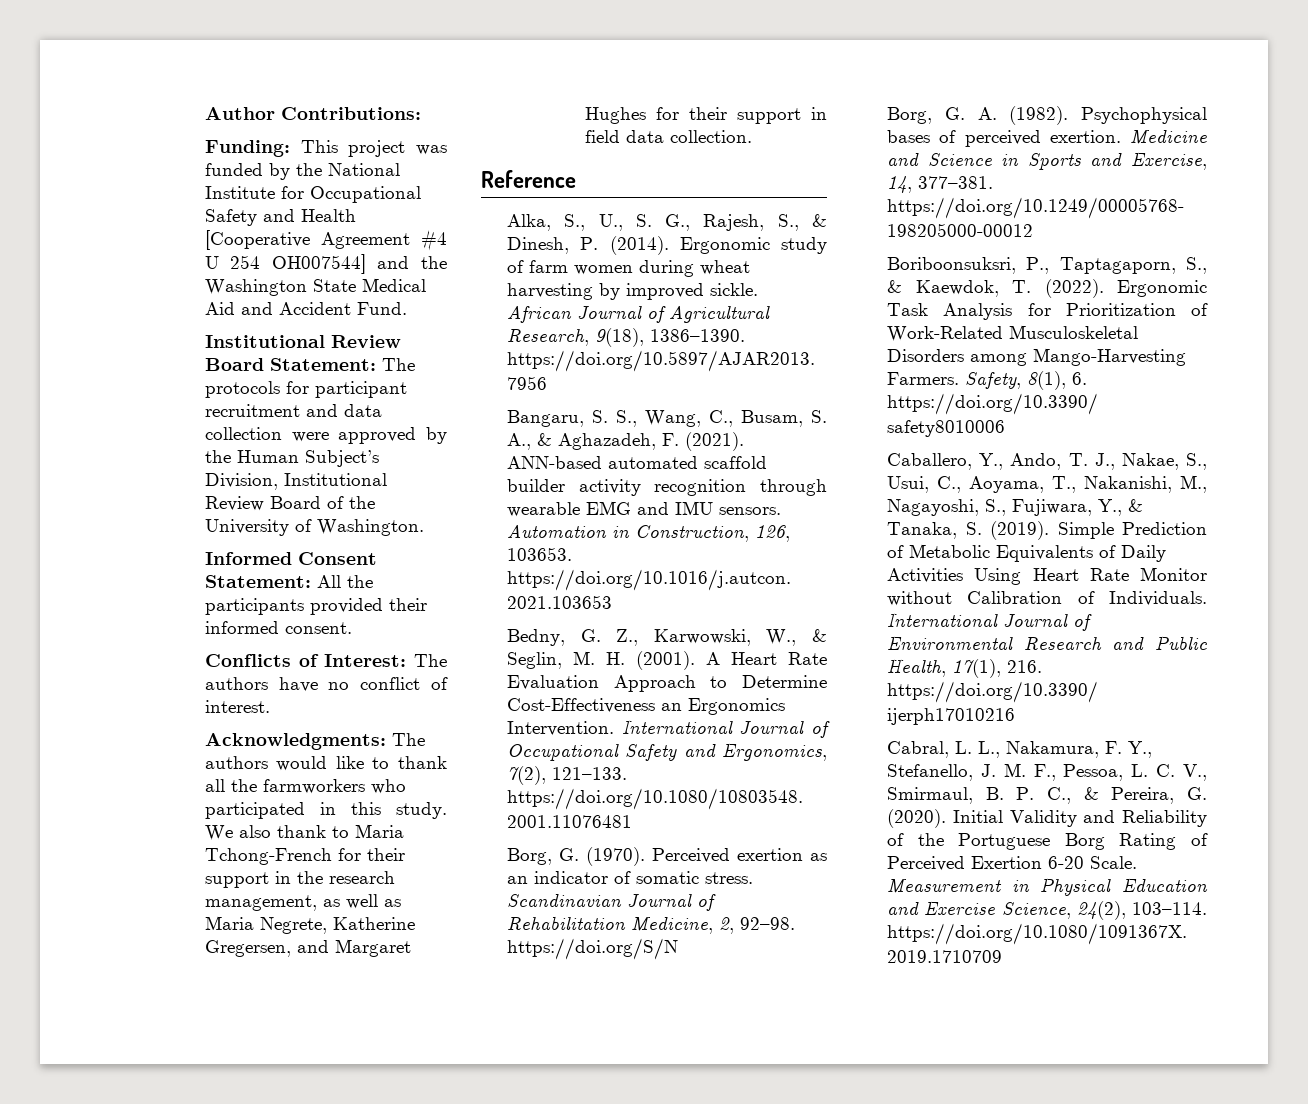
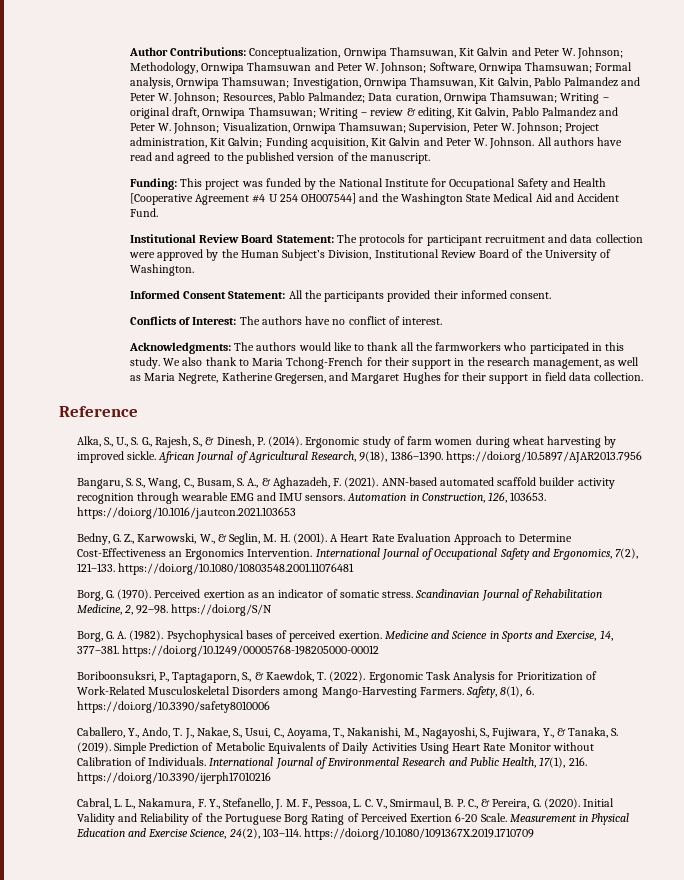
(421, 113) none -> [249,47,624,59] [129,62,633,74] [129,77,641,89] [129,92,609,104] [129,107,619,119] [129,122,600,134] [129,137,623,149] [129,152,431,164] Conceptualization, Ornwipa Thamsuwan, Kit Galvin and Peter W. Johnson; Methodology, Ornwipa Thamsuwan and Peter W. Johnson; Software, Ornwipa Thamsuwan; Formal analysis, Ornwipa Thamsuwan; Investigation, Ornwipa Thamsuwan, Kit Galvin, Pablo Palmandez and Peter W. Johnson; Resources, Pablo Palmandez; Data curation, Ornwipa Thamsuwan; Writing – original draft, Ornwipa Thamsuwan; Writing – review & editing, Kit Galvin, Pablo Palmandez and Peter W. Johnson; Visualization, Ornwipa Thamsuwan; Supervision, Peter W. Johnson; Project administration, Kit Galvin; Funding acquisition, Kit Galvin and Peter W. Johnson. All authors have read and agreed to the published version of the manuscript.

